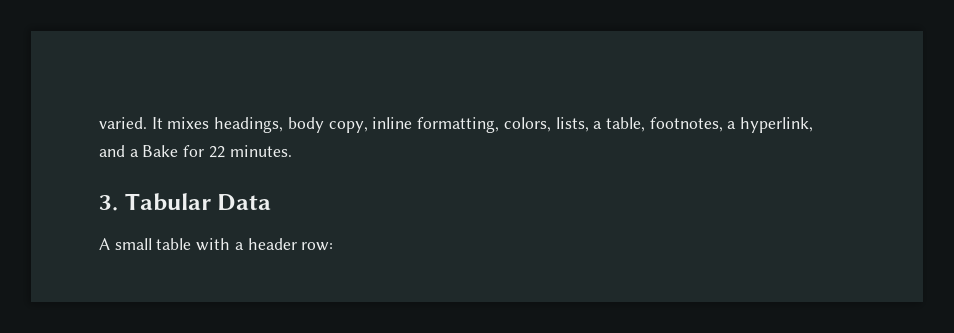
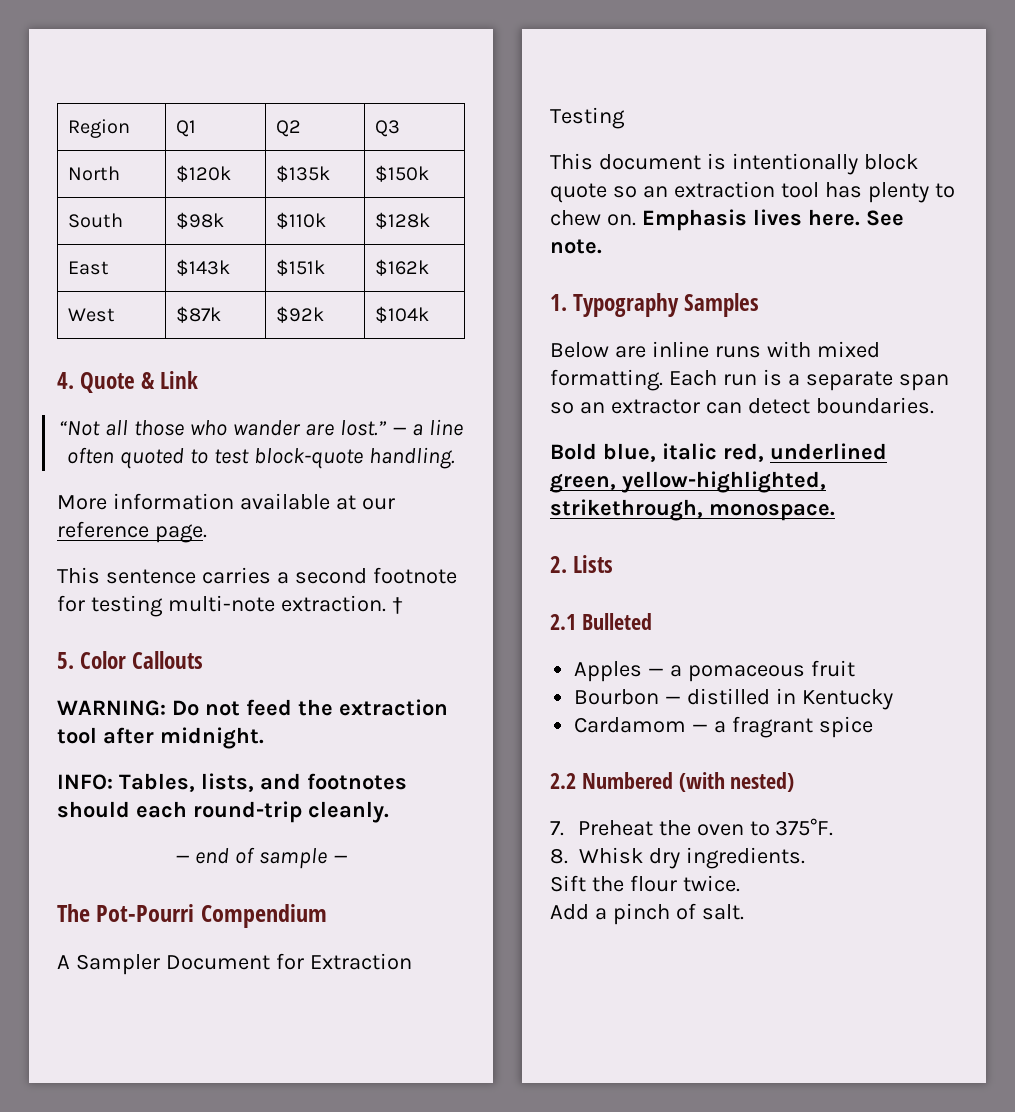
[99,117,814,133] [99,145,292,158] [99,193,272,211] [99,238,334,251] varied. It mixes headings, body copy, inline formatting, colors, lists, a table, footnotes, a hyperlink, and a Bake for 22 minutes. // 3. Tabular Data // A small table with a header row: -> [68,119,131,138] [176,120,197,137] [276,120,302,137] [375,120,401,137] [68,166,121,181] [176,165,232,182] [276,165,331,182] [375,165,430,182] [68,213,124,228] [176,212,225,229] [276,212,327,229] [375,212,431,229] [68,261,110,275] [176,259,231,276] [276,259,326,276] [375,259,430,276] [68,308,116,322] [176,306,222,323] [276,306,325,323] [375,306,430,323] [57,371,199,393] [58,419,464,436] [67,447,455,469] [57,493,395,510] [57,521,207,543] [57,567,457,584] [57,595,403,617] [57,651,204,669] [57,699,448,716] [57,727,264,749] [57,773,407,792] [57,801,389,823] [175,847,347,869] [57,904,327,928] [57,953,412,975] [550,107,625,129] [550,153,918,175] [550,181,955,203] [550,209,904,231] [550,239,602,254] [550,293,760,317] [550,341,880,358] [550,369,949,391] [550,397,934,414] [550,443,887,462] [550,471,826,493] [550,499,835,521] [550,555,614,573] [550,613,652,630] [574,660,855,682] [574,688,893,710] [574,716,873,738] [550,772,795,792] [550,818,834,836] [550,847,805,869] [550,875,740,892] [550,903,744,925] Region | Q1 | Q2 | Q3 // North | $120k | $135k | $150k // South | $98k | $110k | $128k // East | $143k | $151k | $162k // West | $87k | $92k | $104k // 4. Quote & Link // “Not all those who wander are lost.” — a line often quoted to test block-quote handling. // More information available at our reference page. // This sentence carries a second footnote for testing multi-note extraction. † // 5. Color Callouts // WARNING: Do not feed the extraction tool after midnight. // INFO: Tables, lists, and footnotes should each round-trip cleanly. // — end of sample — // The Pot-Pourri Compendium // A Sampler Document for Extraction Testing // This document is intentionally block quote so an extraction tool has plenty to chew on. Emphasis lives here. See note. // 1. Typography Samples // Below are inline runs with mixed formatting. Each run is a separate span so an extractor can detect boundaries. // Bold blue, italic red, underlined green, yellow-highlighted, strikethrough, monospace. // 2. Lists // 2.1 Bulleted // Apples — a pomaceous fruit // Bourbon — distilled in Kentucky // Cardamom — a fragrant spice // 2.2 Numbered (with nested) // 7. Preheat the oven to 375°F. // 8. Whisk dry ingredients. // Sift the flour twice. // Add a pinch of salt.

